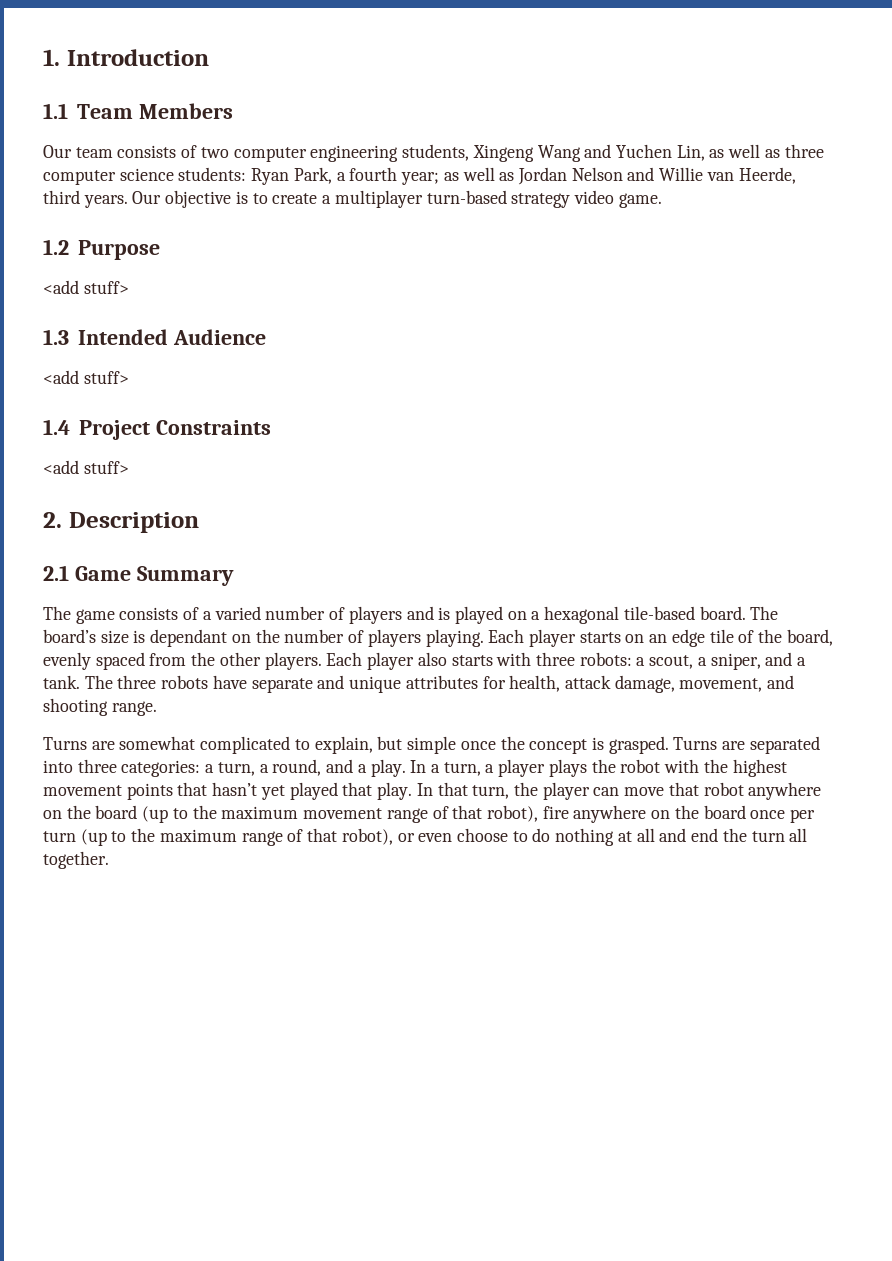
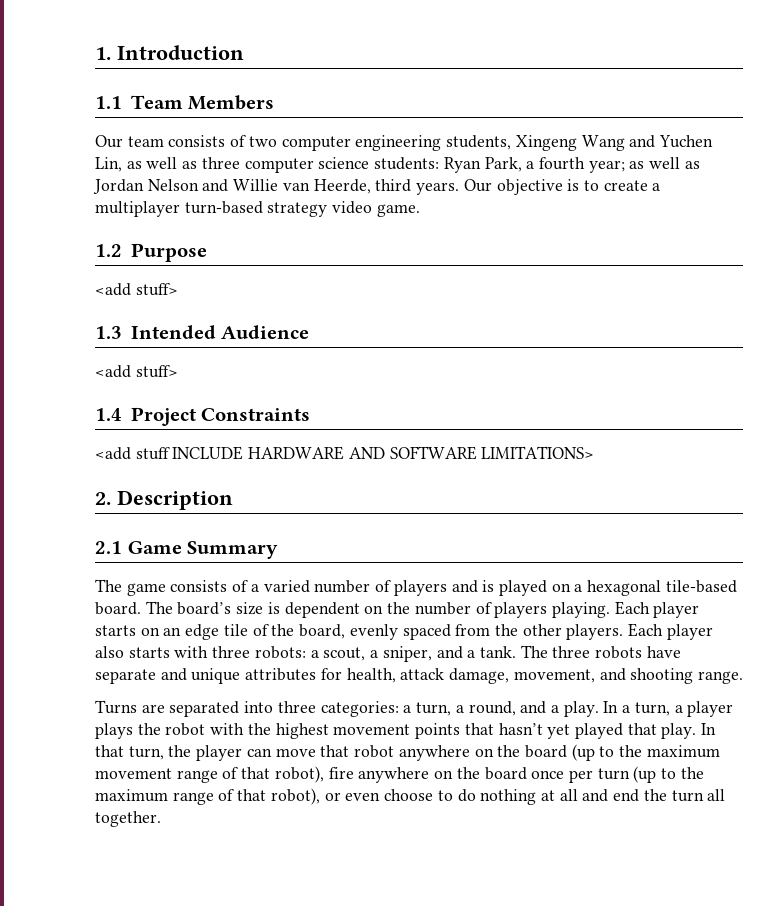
[83,461,129,474] stuff> -> [135,446,595,460] stuff INCLUDE HARDWARE AND SOFTWARE LIMITATIONS>
[150,629,228,647] dependant -> [284,602,360,618] dependent
[119,736,746,754] somewhat complicated to explain, but simple once the concept is grasped. Turns are -> (165, 708) none

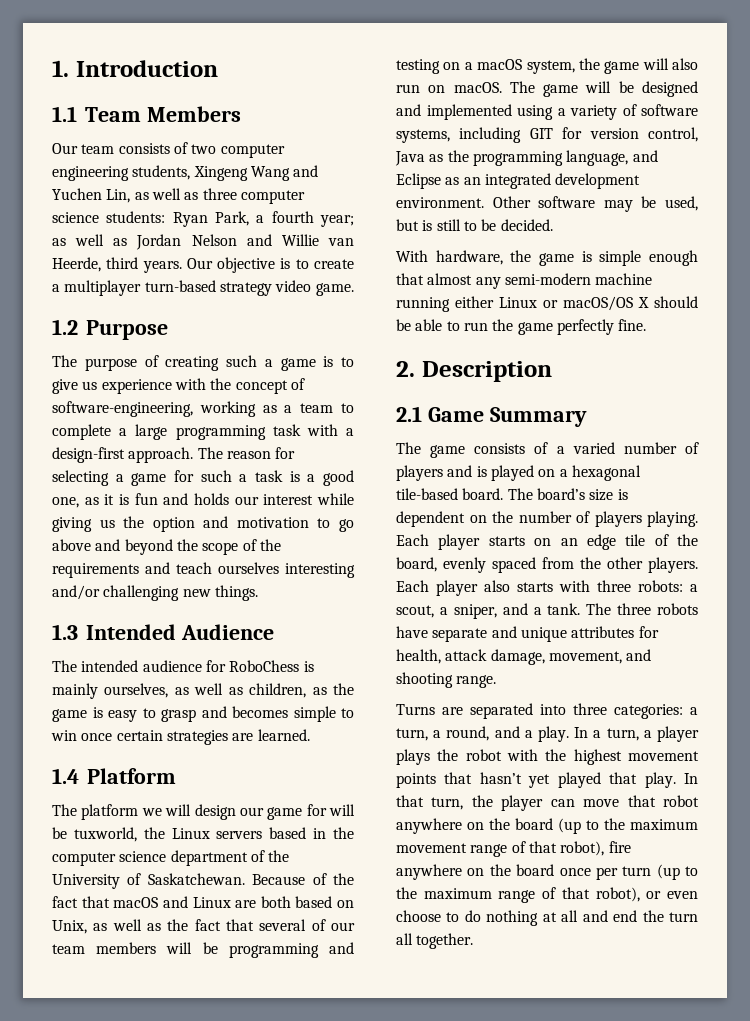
[95,283,178,296] [95,325,310,339] [95,365,178,378] [95,407,311,426] [95,446,595,460] <add stuff> // 1.3 Intended Audience // <add stuff> // 1.4 Project Constraints // <add stuff INCLUDE HARDWARE AND SOFTWARE LIMITATIONS> -> [52,355,354,371] [52,378,305,394] [52,401,354,417] [52,424,354,440] [52,447,296,463] [52,470,354,486] [52,493,355,508] [52,516,354,532] [52,539,281,555] [52,562,355,578] [52,585,258,601] [52,624,274,640] [52,660,314,672] [52,683,354,699] [52,706,354,722] [51,729,310,745] [52,768,176,784] [52,804,355,820] [52,827,354,842] [52,850,290,866] [52,873,354,889] [52,896,354,908] [52,919,355,934] [52,942,355,958] [396,58,698,74] [396,81,698,97] [396,104,698,120] [396,127,698,143] [395,150,658,166] [396,173,641,189] [396,196,698,212] [396,219,553,231] [396,250,698,266] [396,273,653,289] [396,296,698,312] [396,319,647,335] The purpose of creating such a game is to give us experience with the concept of software-engineering, working as a team to complete a large programming task with a design-first approach. The reason for selecting a game for such a task is a good one, as it is fun and holds our interest while giving us the option and motivation to go above and beyond the scope of the requirements and teach ourselves interesting and/or challenging new things. // 1.3 Intended Audience // The intended audience for RoboChess is mainly ourselves, as well as children, as the game is easy to grasp and becomes simple to win once certain strategies are learned. // 1.4 Platform // The platform we will design our game for will be tuxworld, the Linux servers based in the computer science department of the University of Saskatchewan. Because of the fact that macOS and Linux are both based on Unix, as well as the fact that several of our team members will be programming and testing on a macOS system, the game will also run on macOS. The game will be designed and implemented using a variety of software systems, including GIT for version control, Java as the programming language, and Eclipse as an integrated development environment. Other software may be used, but is still to be decided. // With hardware, the game is simple enough that almost any semi-modern machine running either Linux or macOS/OS X should be able to run the game perfectly fine.

